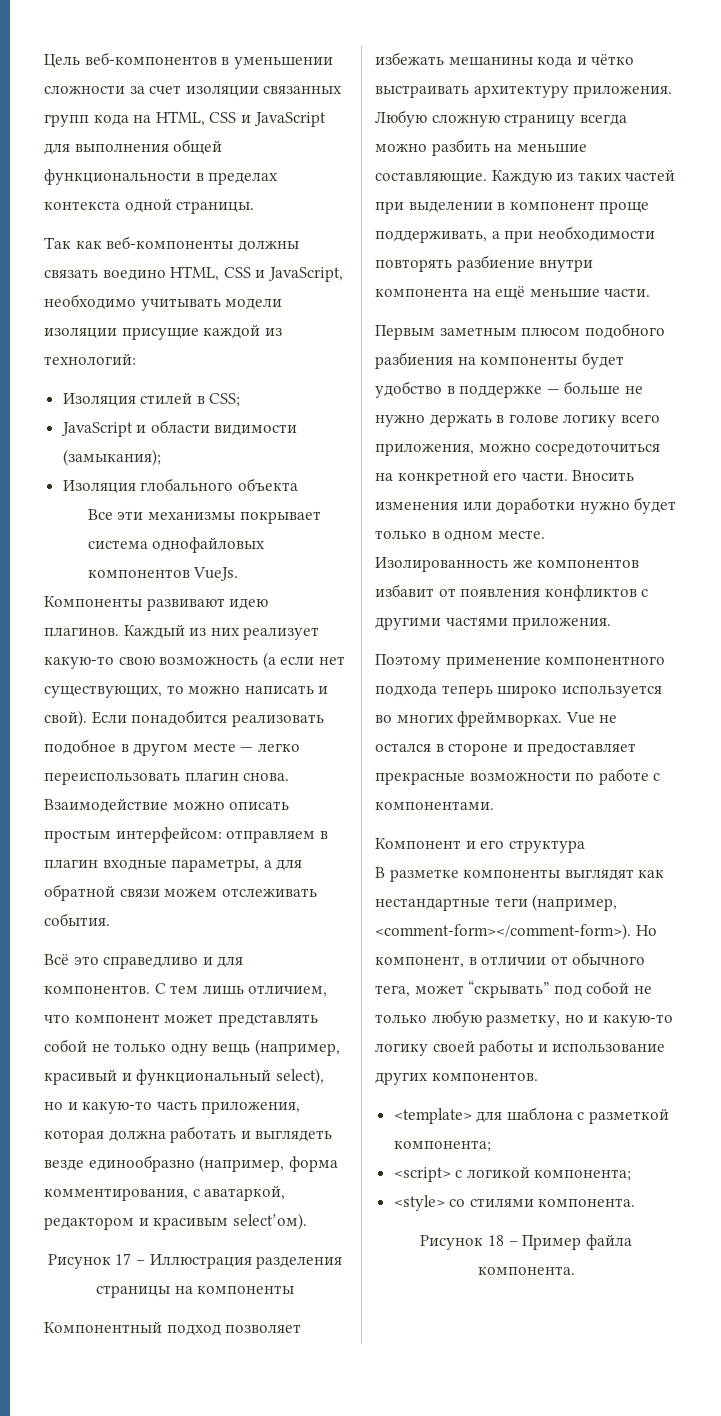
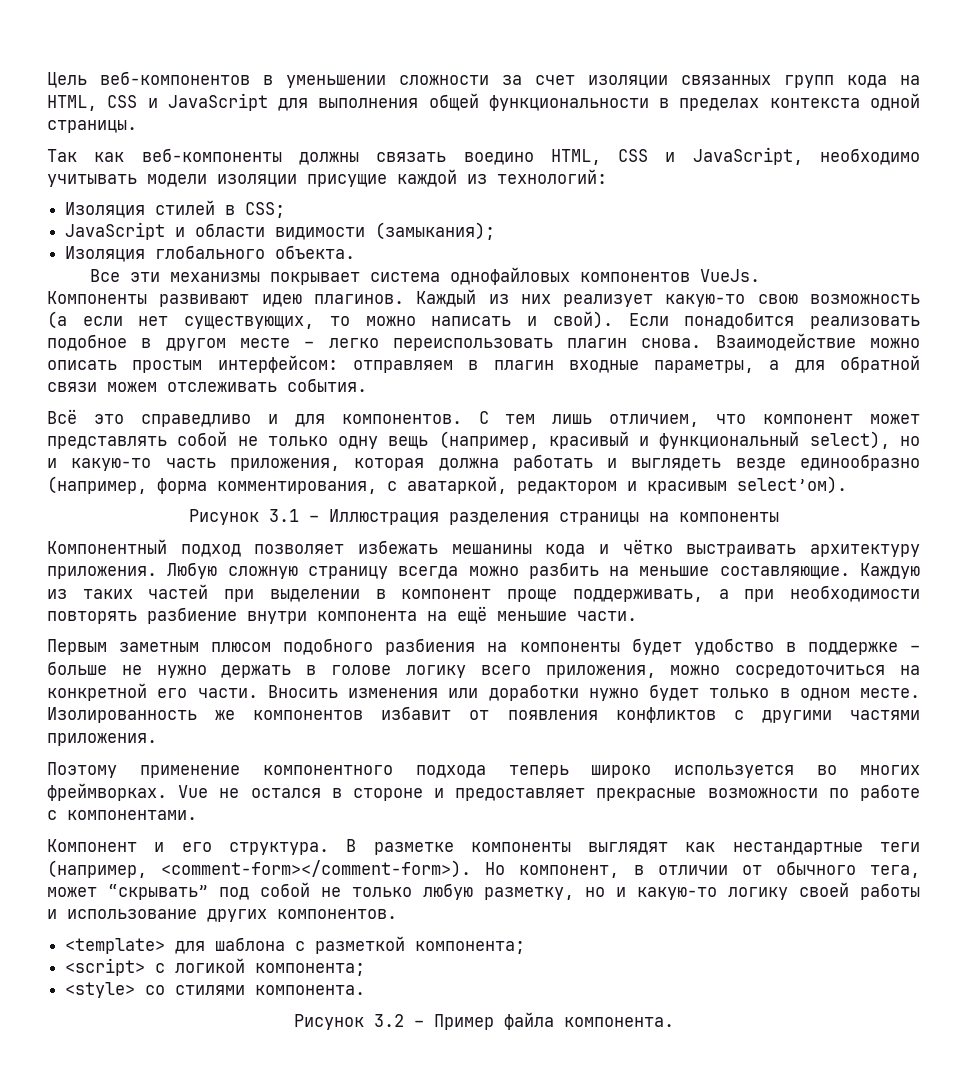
[237,478,298,491] объекта -> [275,245,356,259] объекта.
[240,747,254,752] — -> [304,341,315,348] –
[115,1253,132,1265] 17 -> [268,509,299,522] 3.1
[546,389,560,394] — -> [910,645,921,652] –
[508,840,585,853] структура // -> [228,842,329,855] структура.
[487,1235,504,1246] 18 -> [373,1014,404,1027] 3.2

